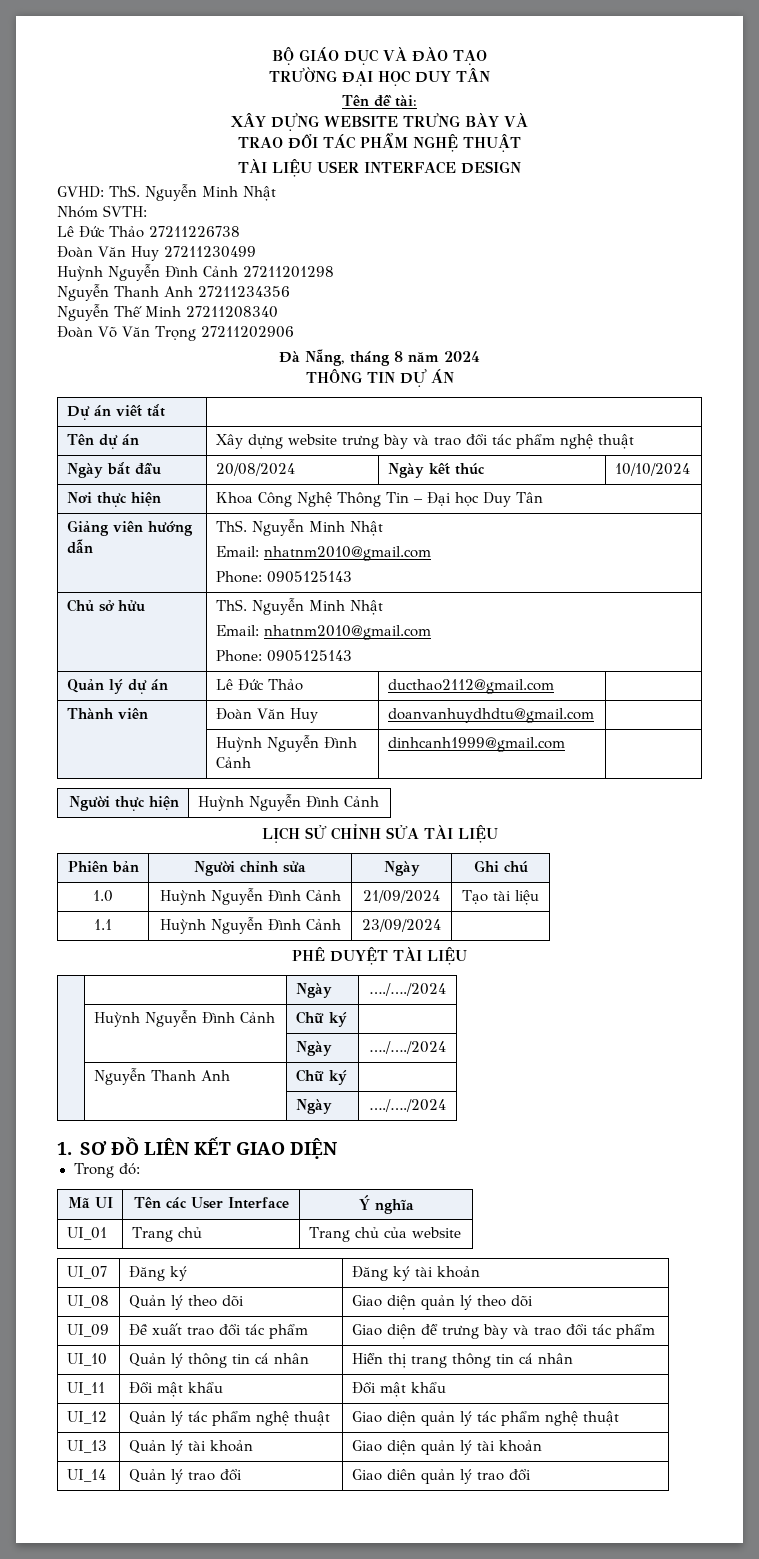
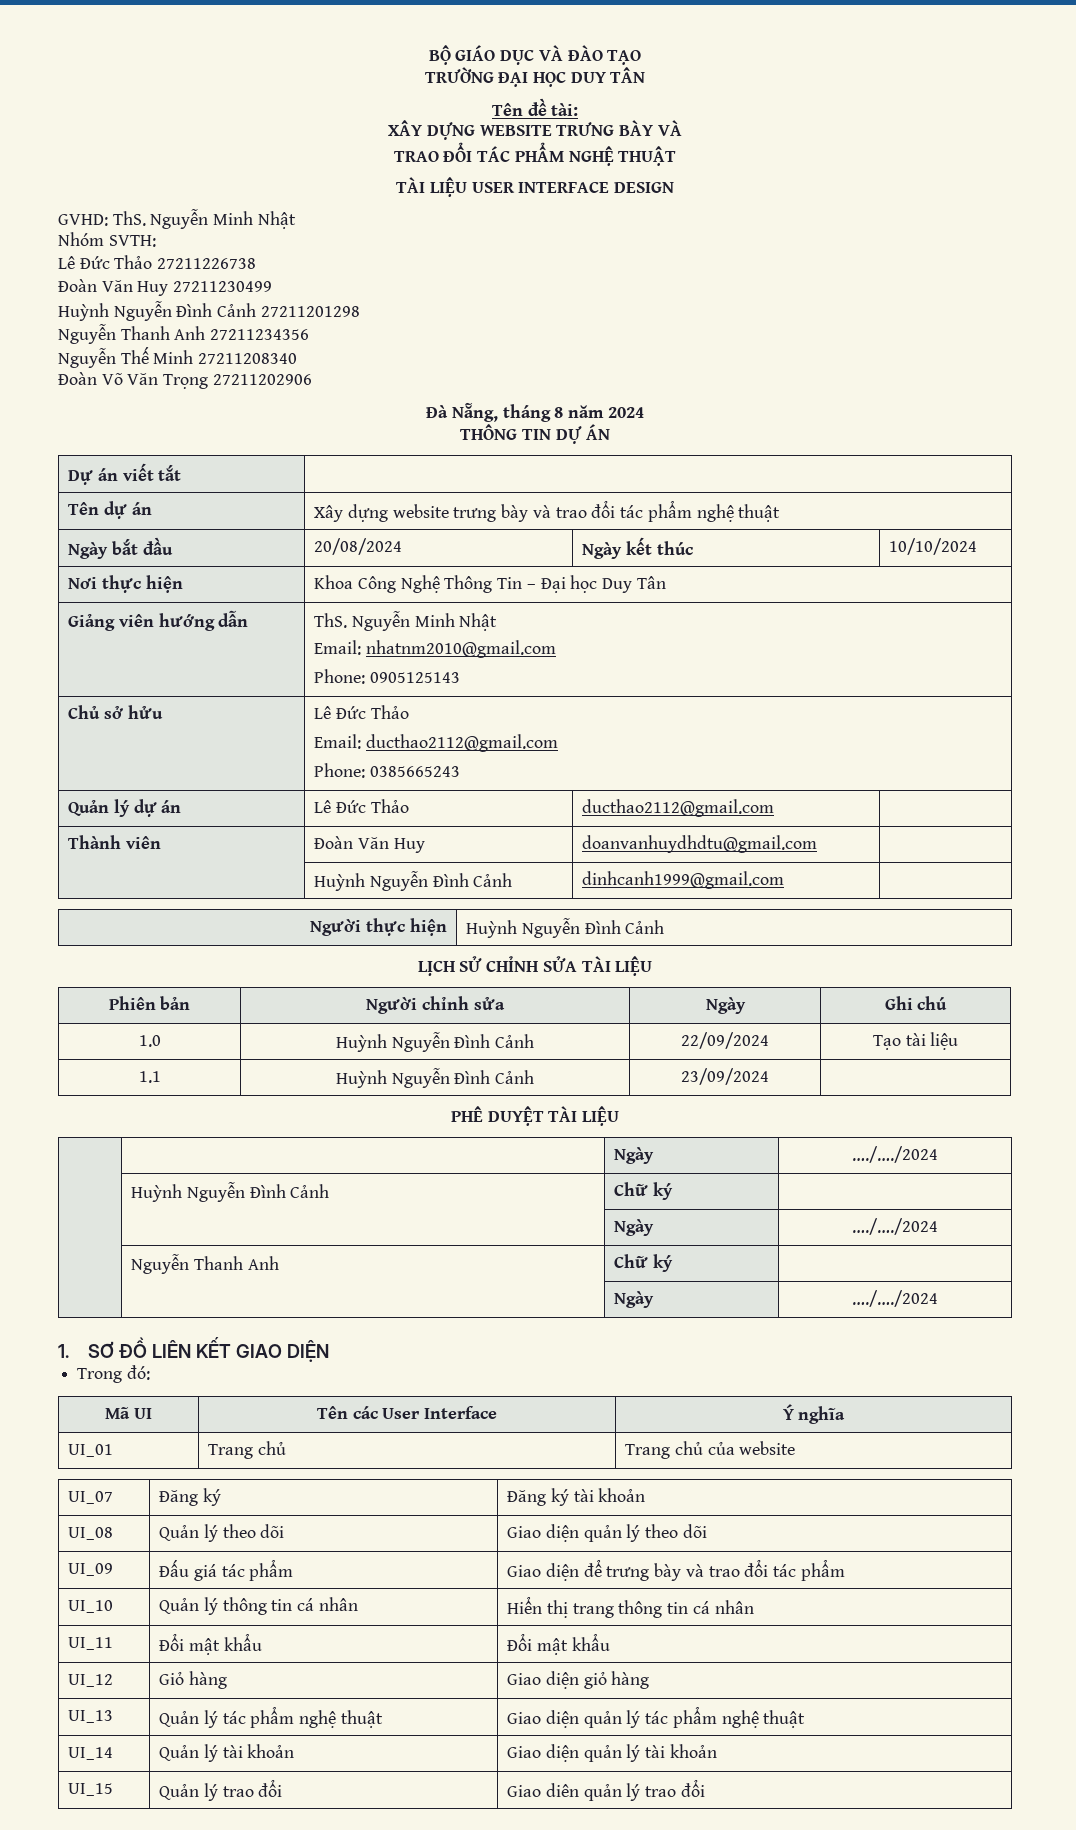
[215,598,383,615] [215,625,431,640] [215,650,352,662] ThS. Nguyễn Minh Nhật // Email: nhatnm2010@gmail.com // Phone: 0905125143 -> [314,705,409,719] [314,734,558,752] [314,763,460,778] Lê Đức Thảo // Email: ducthao2112@gmail.com // Phone: 0385665243
[363,890,440,903] 21/09/2024 -> [681,1032,769,1049] 22/09/2024
[128,1323,241,1336] Đề xuất trao đổi -> [159,1559,217,1581] Đấu giá
(107, 1417) none -> [159,1671,227,1689] [507,1671,650,1689] [68,1710,114,1723] | Giỏ hàng | Giao diện giỏ hàng // UI_13
[66,1440,107,1453] UI_13 -> [68,1747,114,1760] UI_14
[66,1469,106,1482] UI_14 -> [68,1783,114,1796] UI_15

